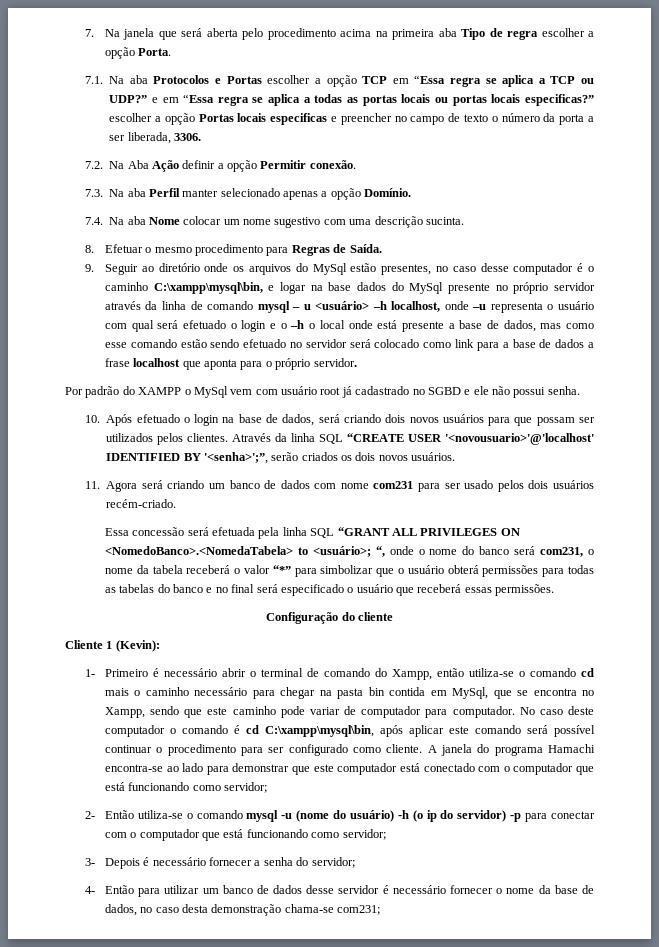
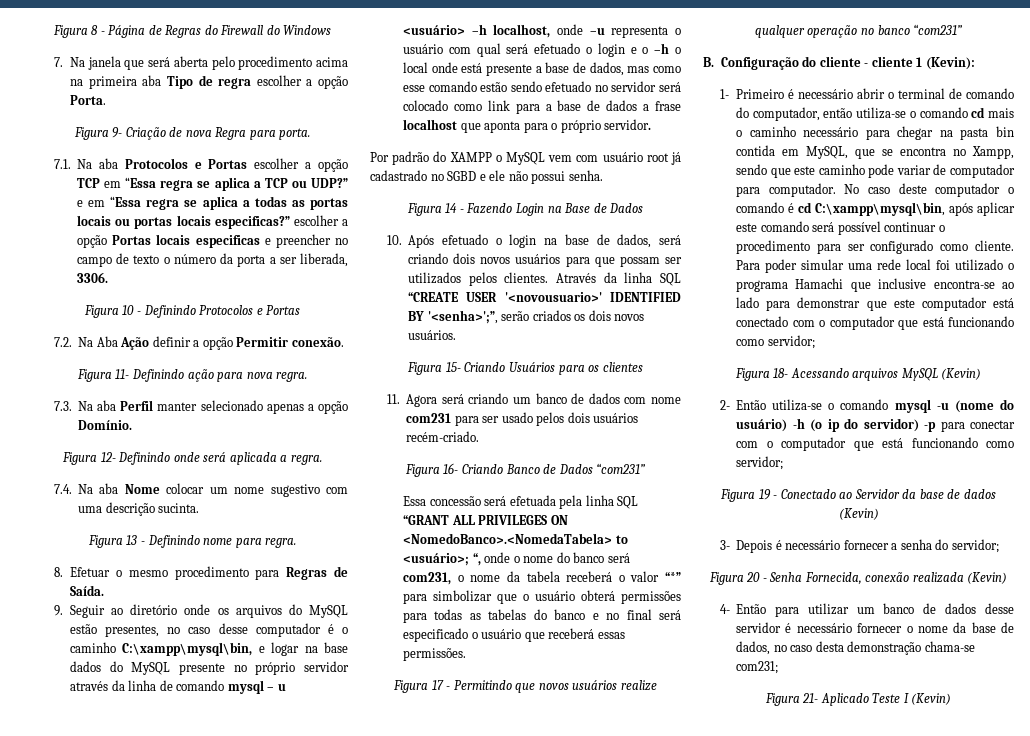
(84, 33) none -> [52,25,332,38] Figura 8 - Página de Regras do Firewall do Windows //
(172, 52) none -> [73,127,311,140] // Figura 9- Criação de nova Regra para porta.
(201, 137) none -> [83,305,301,318] // Figura 10 - Definindo Protocolos e Portas
(356, 164) none -> [76,369,308,382] // Figura 11- Definindo ação para nova regra.
(412, 192) none -> [62,452,322,465] // Figura 12- Definindo onde será aplicada a regra.
(464, 221) none -> [87,535,297,548] // Figura 13 - Definindo nome para regra.
[312,263,347,275] MySql -> [309,605,348,618] MySQL
[409,282,444,294] MySql -> [131,662,171,675] MySQL
[193,386,228,398] MySql -> [506,152,545,165] MySQL
(580, 390) none -> [406,203,644,216] // Figura 14 - Fazendo Login na Base de Dados
[445,433,594,445] '<novousuario>'@'localhost' -> [504,292,602,302] '<novousuario>'
(456, 456) none -> [407,362,643,375] // Figura 15- Criando Usuários para os clientes
(177, 503) none -> [404,463,646,477] // Figura 16- Criando Banco de Dados “com231”
(555, 590) none -> [393,680,657,693] [754,24,963,38] [703,57,714,67] Figura 17 - Permitindo que novos usuários realize qualquer operação no banco “com231” // B.
[65,640,103,649] // Cliente -> [864,56,913,67] - cliente
[391,669,432,680] Xampp, -> [752,107,820,121] computador,
[452,687,489,699] MySql, -> [806,146,849,159] MySQL,
[427,744,595,756] A janela do programa Hamachi -> [736,259,1014,273] [736,278,927,292] Para poder simular uma rede local foi utilizado o programa Hamachi que inclusive
(268, 787) none -> [734,368,982,381] // Figura 18- Acessando arquivos MySQL (Kevin)
(386, 834) none -> [720,489,996,502] [838,508,879,520] // Figura 19 - Conectado ao Servidor da base de dados (Kevin)
(355, 862) none -> [708,572,1008,585] // Figura 20 - Senha Fornecida, conexão realizada (Kevin)
(381, 910) none -> [764,693,952,706] // Figura 21- Aplicado Teste I (Kevin)

